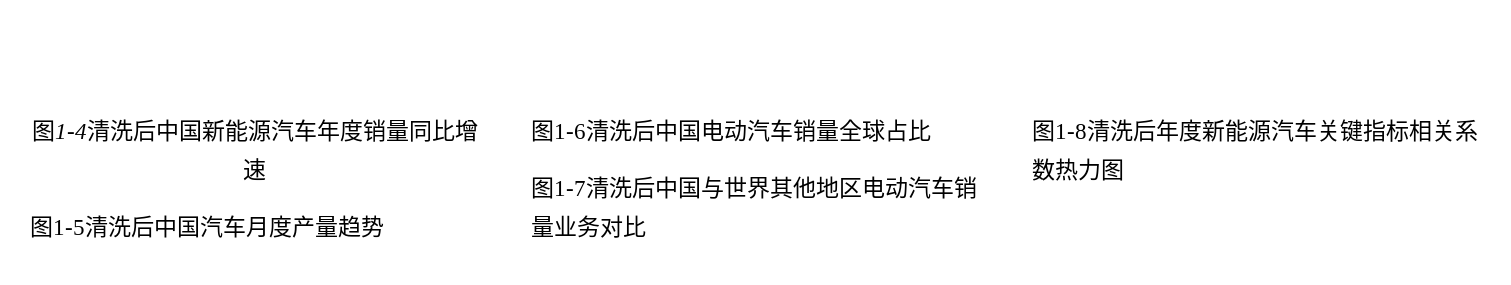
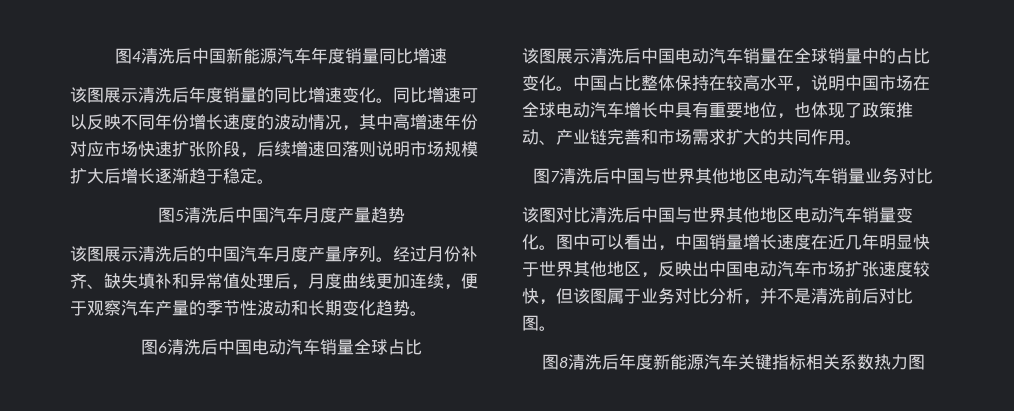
[31,120,87,142] 图1-4 -> [115,48,141,64] 图4
[30,216,85,238] 图1-5 -> [70,86,478,103] [70,113,478,131] [70,141,478,158] [70,168,274,184] [157,207,184,223] 该图展示清洗后年度销量的同比增速变化。同比增速可以反映不同年份增长速度的波动情况，其中高增速年份对应市场快速扩张阶段，后续增速回落则说明市场规模扩大后增长逐渐趋于稳定。 // 图5
[531,120,586,142] 图1-6 -> [70,246,478,262] [70,273,478,290] [70,300,427,316] [140,339,167,355] 该图展示清洗后的中国汽车月度产量序列。经过月份补齐、缺失填补和异常值处理后，月度曲线更加连续，便于观察汽车产量的季节性波动和长期变化趋势。 // 图6
[531,177,586,199] 图1-7 -> [522,48,930,64] [522,75,930,92] [522,102,913,119] [522,129,862,145] [533,168,560,184] 该图展示清洗后中国电动汽车销量在全球销量中的占比变化。中国占比整体保持在较高水平，说明中国市场在全球电动汽车增长中具有重要地位，也体现了政策推动、产业链完善和市场需求扩大的共同作用。 // 图7
[1032,120,1087,142] 图1-8 -> [522,207,913,223] [522,233,930,251] [522,261,930,278] [522,288,913,305] [522,315,556,331] [541,354,568,370] 该图对比清洗后中国与世界其他地区电动汽车销量变化。图中可以看出，中国销量增长速度在近几年明显快于世界其他地区，反映出中国电动汽车市场扩张速度较快，但该图属于业务对比分析，并不是清洗前后对比图。 // 图8

